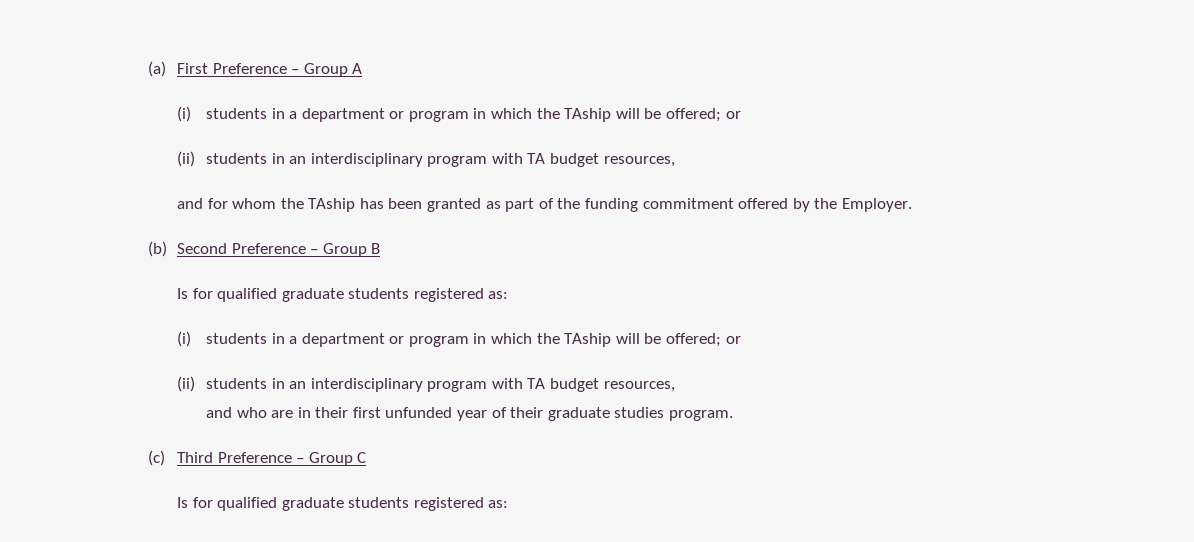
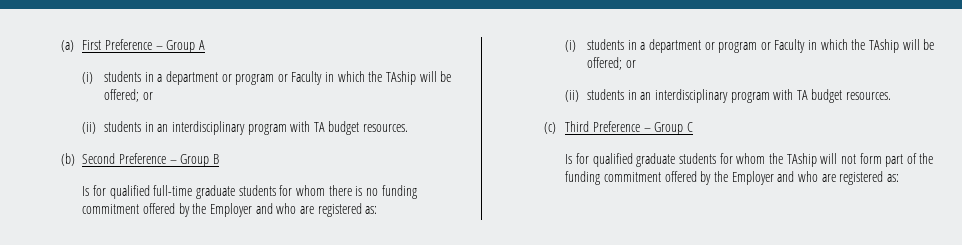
(469, 116) none -> [277,71,323,85] or Faculty
[603,156,675,167] [176,198,912,212] resources, // and for whom the TAship has been granted as part of the funding commitment offered by the Employer. -> [363,124,409,132] resources.
[281,288,410,302] graduate students -> [153,185,417,199] [82,203,314,217] full-time graduate students for whom there is no funding commitment offered by the Employer and who are
(469, 341) none -> [760,39,806,53] or Faculty
[603,381,675,392] [205,407,734,421] resources, // and who are in their first unfunded year of their graduate studies program. -> [846,92,892,100] resources.
(410, 502) none -> [719,153,934,167] [565,171,836,185] for whom the TAship will not form part of the funding commitment offered by the Employer and who are

